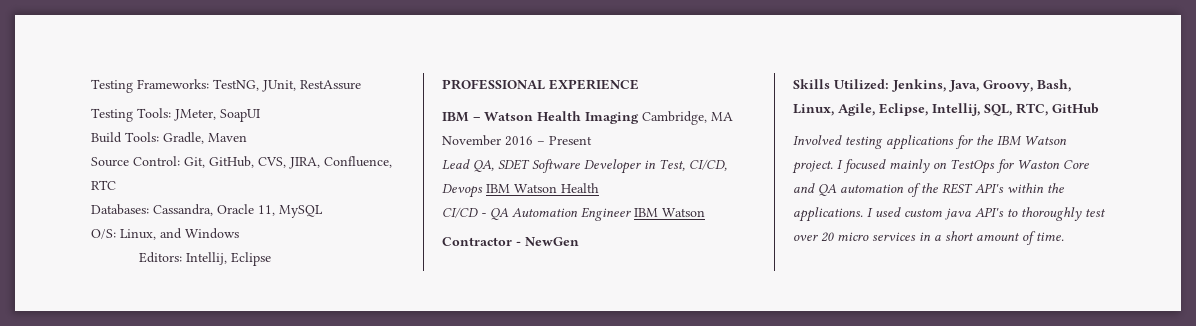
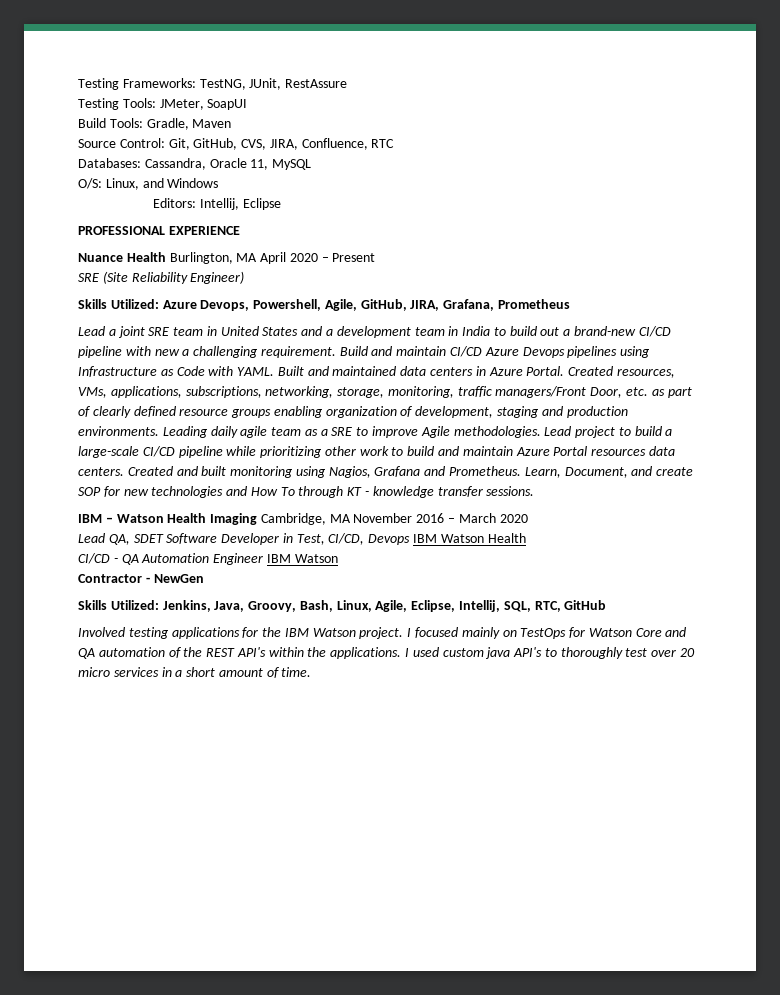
(639, 84) none -> [78,252,376,264] [78,271,245,284] [78,299,571,311] [78,326,671,338] [78,346,651,358] [78,366,675,378] [78,386,692,398] [78,406,628,418] [78,426,673,438] [78,446,675,458] [78,466,694,478] [78,486,535,498] // Nuance Health Burlington, MA April 2020 – Present // SRE (Site Reliability Engineer) // Skills Utilized: Azure Devops, Powershell, Agile, GitHub, JIRA, Grafana, Prometheus // Lead a joint SRE team in United States and a development team in India to build out a brand-new CI/CD pipeline with new a challenging requirement. Build and maintain CI/CD Azure Devops pipelines using Infrastructure as Code with YAML. Built and maintained data centers in Azure Portal. Created resources, VMs, applications, subscriptions, networking, storage, monitoring, traffic managers/Front Door, etc. as part of clearly defined resource groups enabling organization of development, staging and production environments. Leading daily agile team as a SRE to improve Agile methodologies. Lead project to build a large-scale CI/CD pipeline while prioritizing other work to build and maintain Azure Portal resources data centers. Created and built monitoring using Nagios, Grafana and Prometheus. Learn, Document, and create SOP for new technologies and How To through KT - knowledge transfer sessions.
[549,136,592,145] Present -> [458,513,528,523] March 2020
[1017,160,1060,169] Waston -> [588,628,632,637] Watson

